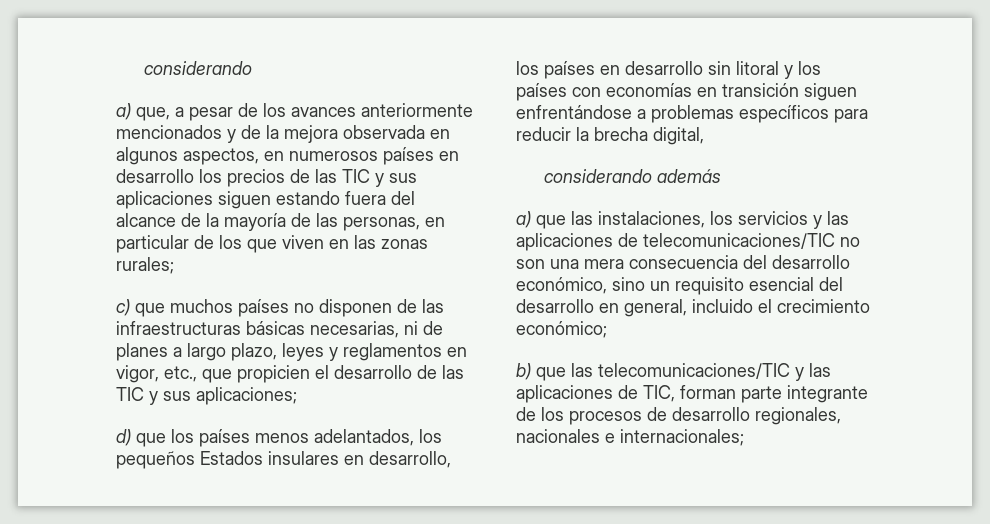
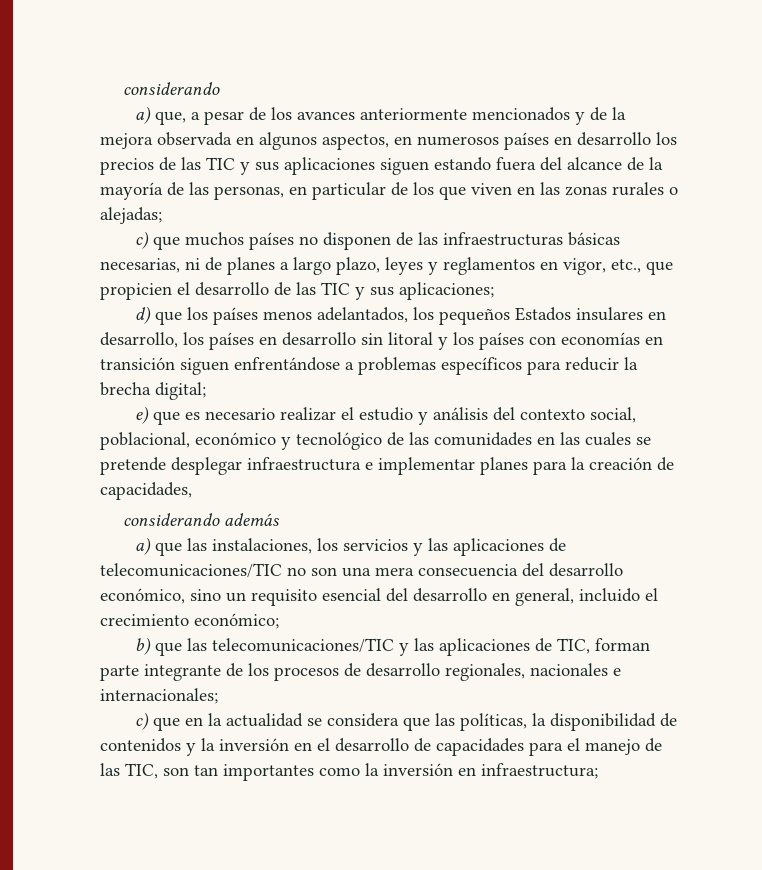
[116,257,174,274] rurales; -> [612,182,678,196] [100,207,162,224] rurales o alejadas;
[653,127,704,145] digital, -> [155,382,206,400] [135,406,637,425] [100,432,651,450] [100,457,674,475] [100,482,192,500] digital; // e) que es necesario realizar el estudio y análisis del contexto social, poblacional, económico y tecnológico de las comunidades en las cuales se pretende desplegar infraestructura e implementar planes para la creación de capacidades,
(744, 437) none -> [135,712,678,731] [100,738,662,756] [100,763,598,781] // c) que en la actualidad se considera que las políticas, la disponibilidad de contenidos y la inversión en el desarrollo de capacidades para el manejo de las TIC, son tan importantes como la inversión en infraestructura;

